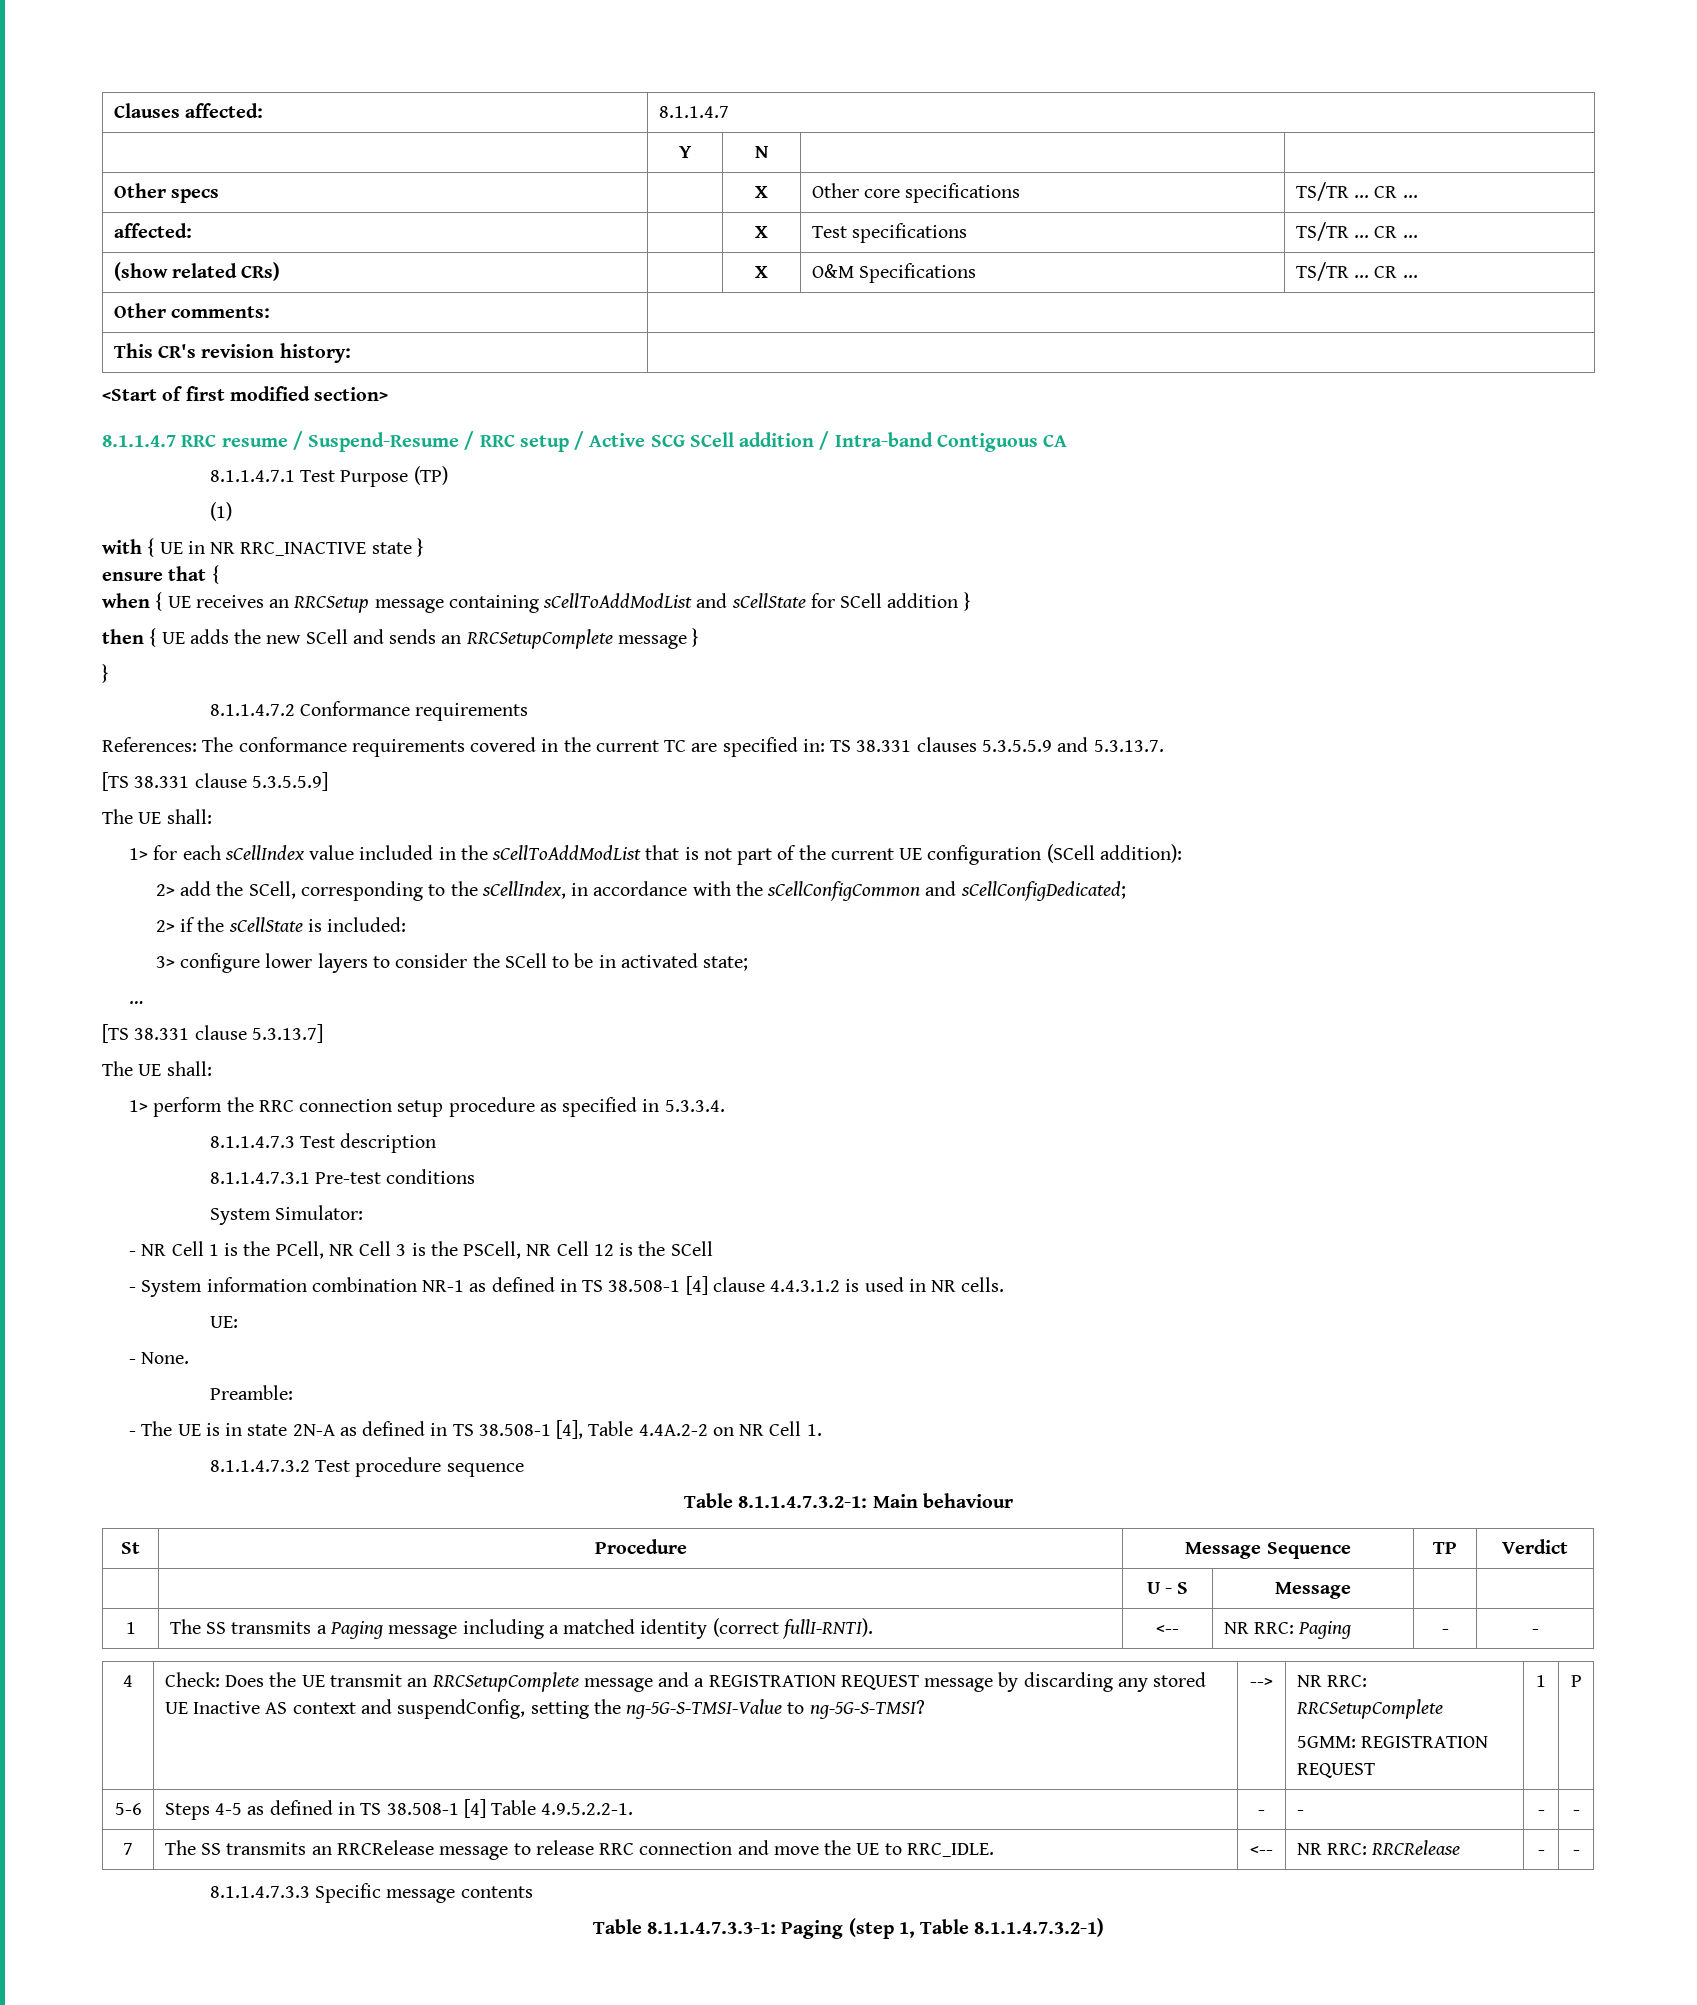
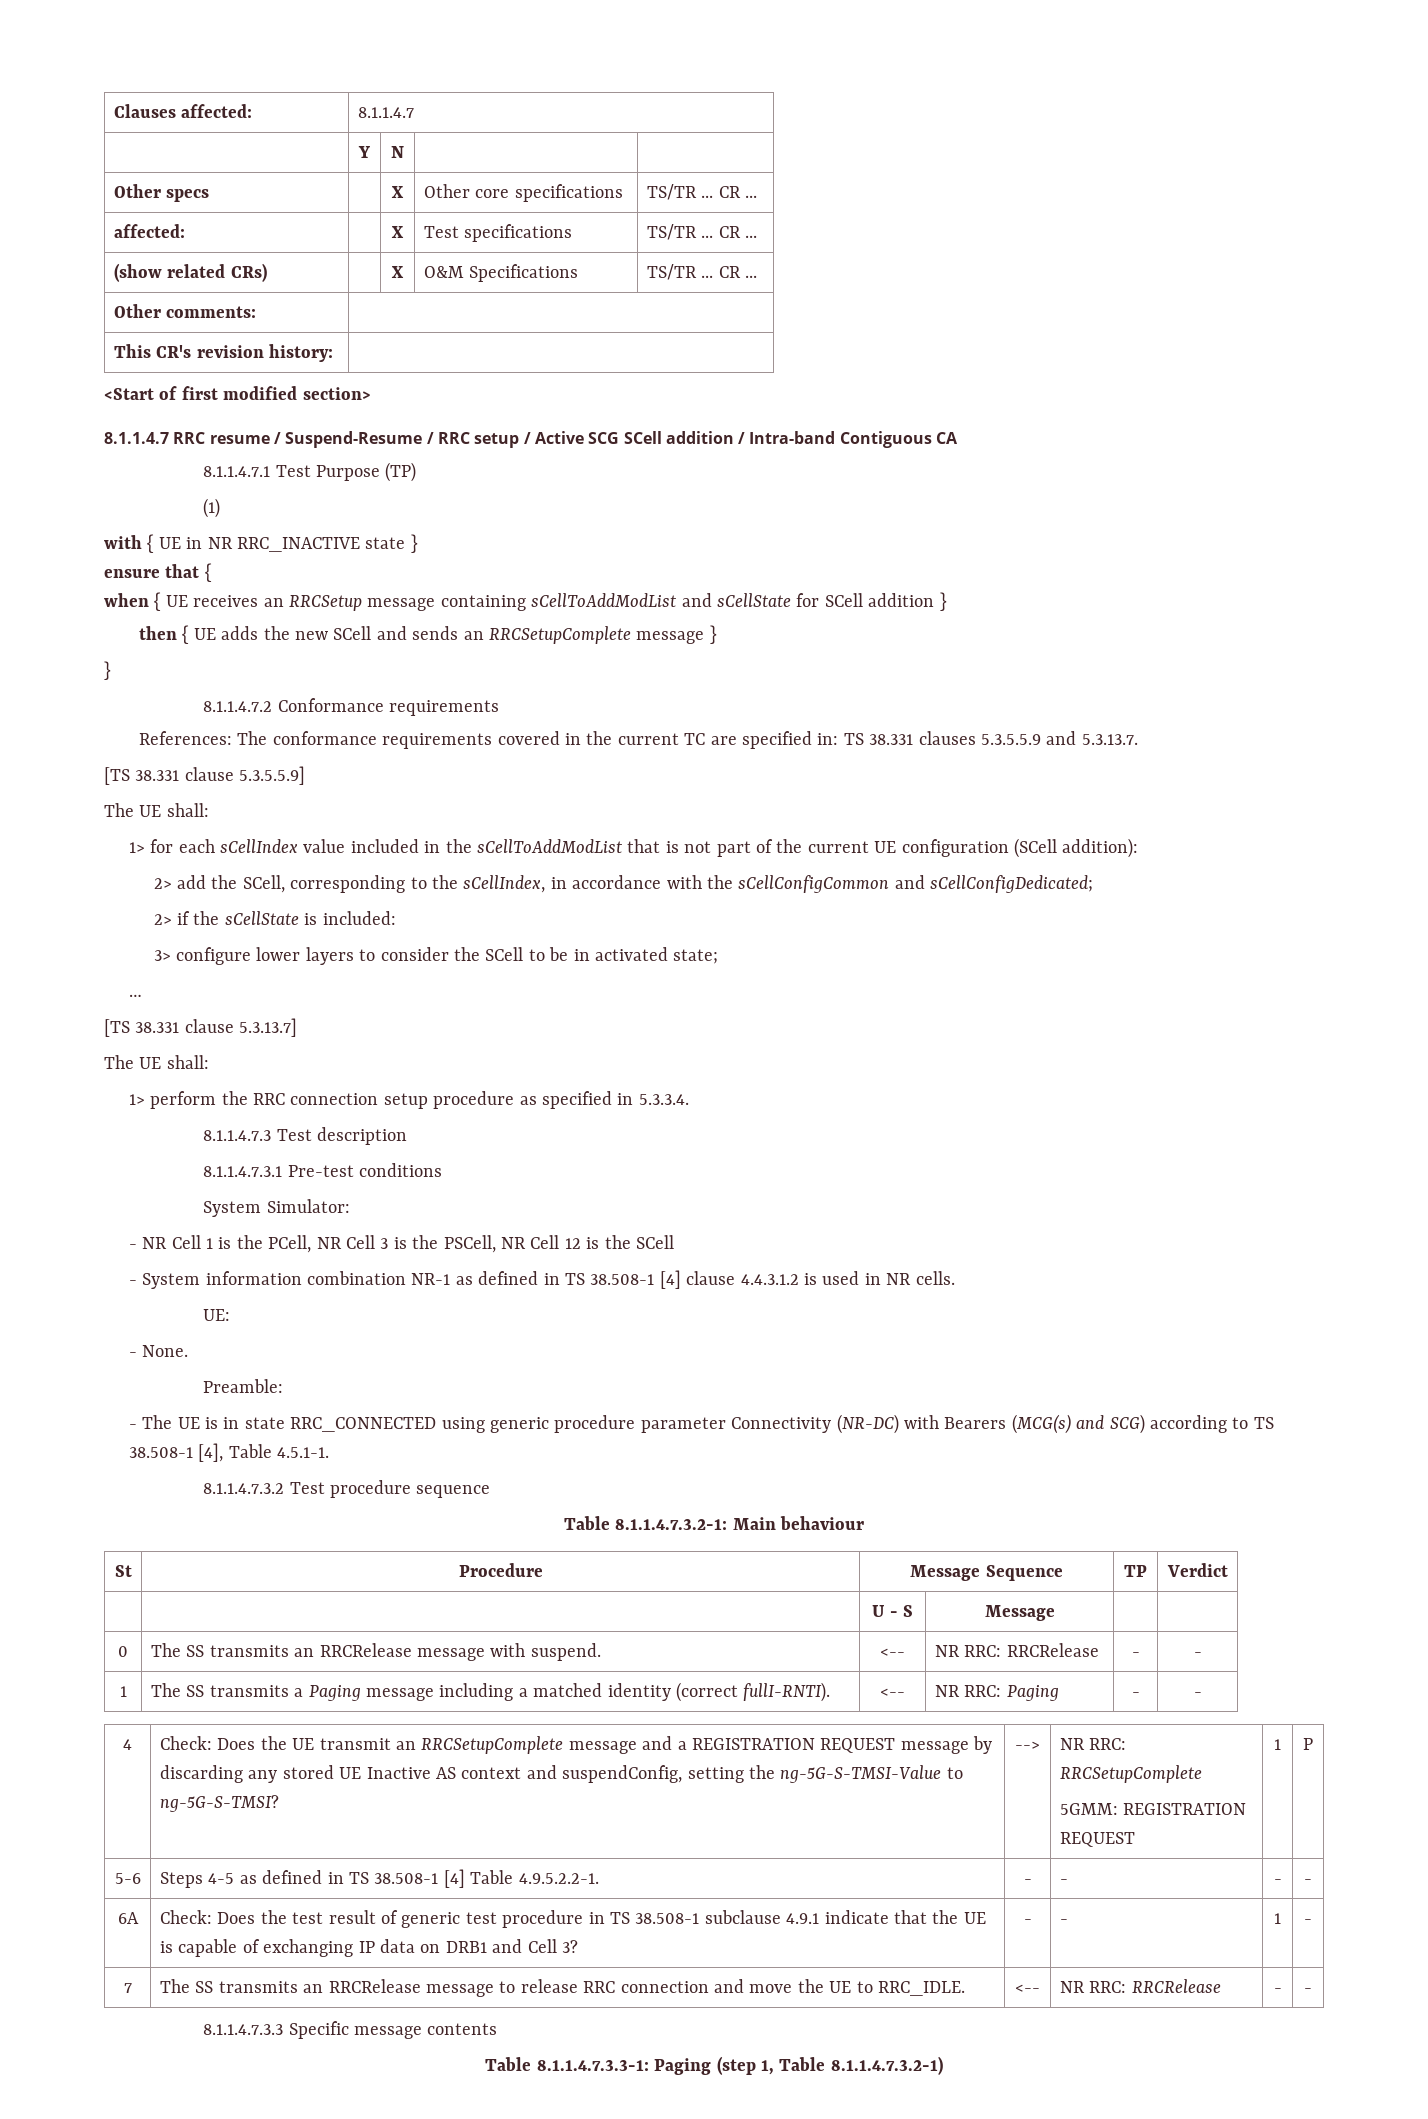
[292,1420,822,1439] 2N-A as defined in TS 38.508-1 [4], Table 4.4A.2-2 on NR Cell 1. -> [290,1414,1274,1434] [128,1443,330,1462] RRC_CONNECTED using generic procedure parameter Connectivity (NR-DC) with Bearers (MCG(s) and SCG) according to TS 38.508-1 [4], Table 4.5.1-1.
(1351, 1590) none -> [118,1646,128,1657] [150,1643,601,1661] [880,1648,905,1657] [934,1643,1099,1657] [1131,1652,1140,1657] [1193,1652,1202,1657] // 0 | The SS transmits an RRCRelease message with suspend. | <-- | NR RRC: RRCRelease | - | -
(1580, 1812) none -> [117,1912,139,1924] [159,1910,986,1928] [159,1939,578,1957] [1023,1919,1032,1924] [1059,1919,1068,1924] [1274,1913,1281,1924] [1304,1919,1312,1924] // 6A | Check: Does the test result of generic test procedure in TS 38.508-1 subclause 4.9.1 indicate that the UE is capable of exchanging IP data on DRB1 and Cell 3? | - | - | 1 | -

